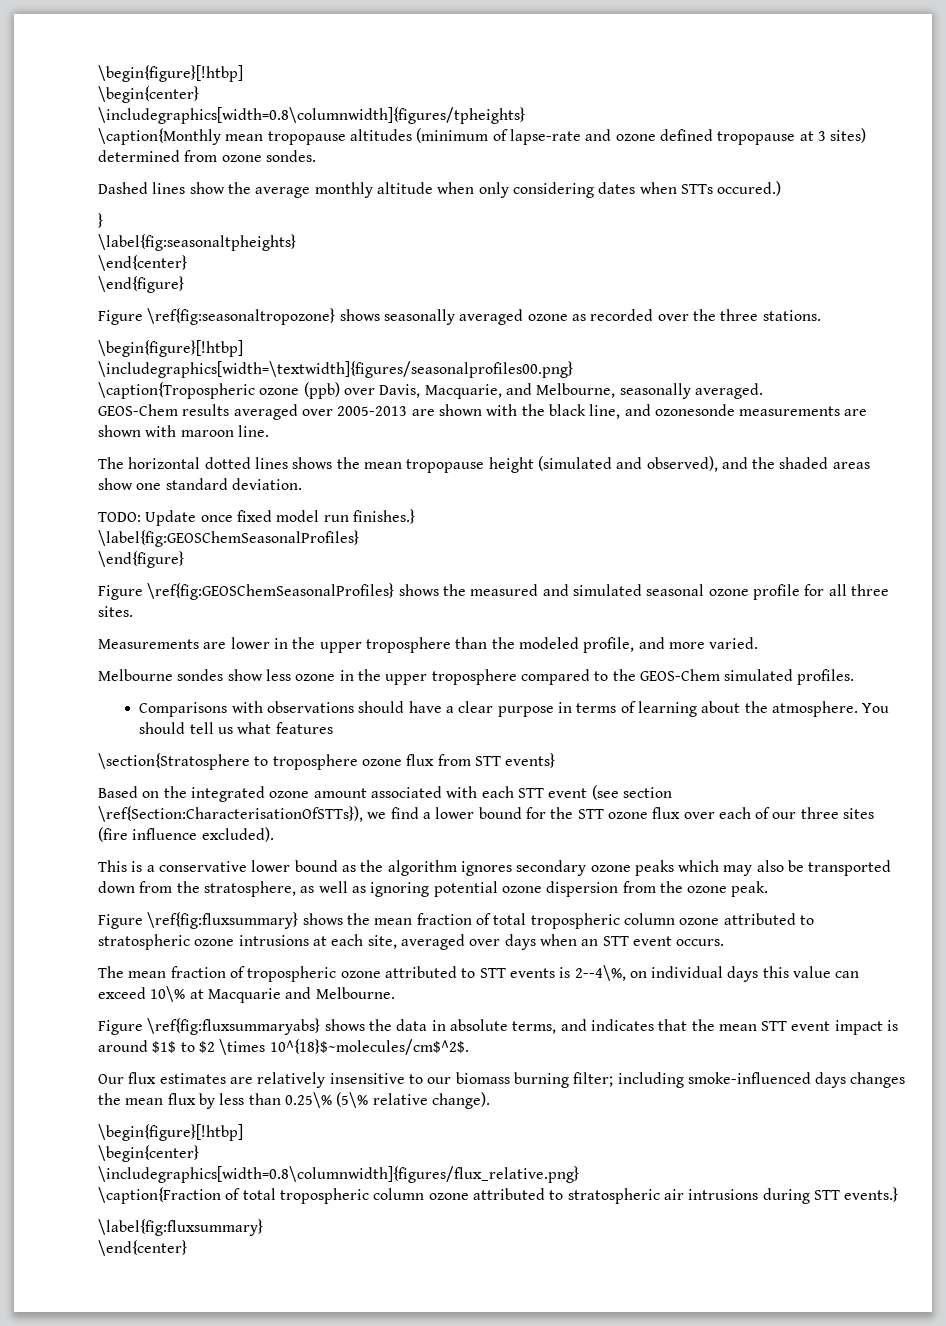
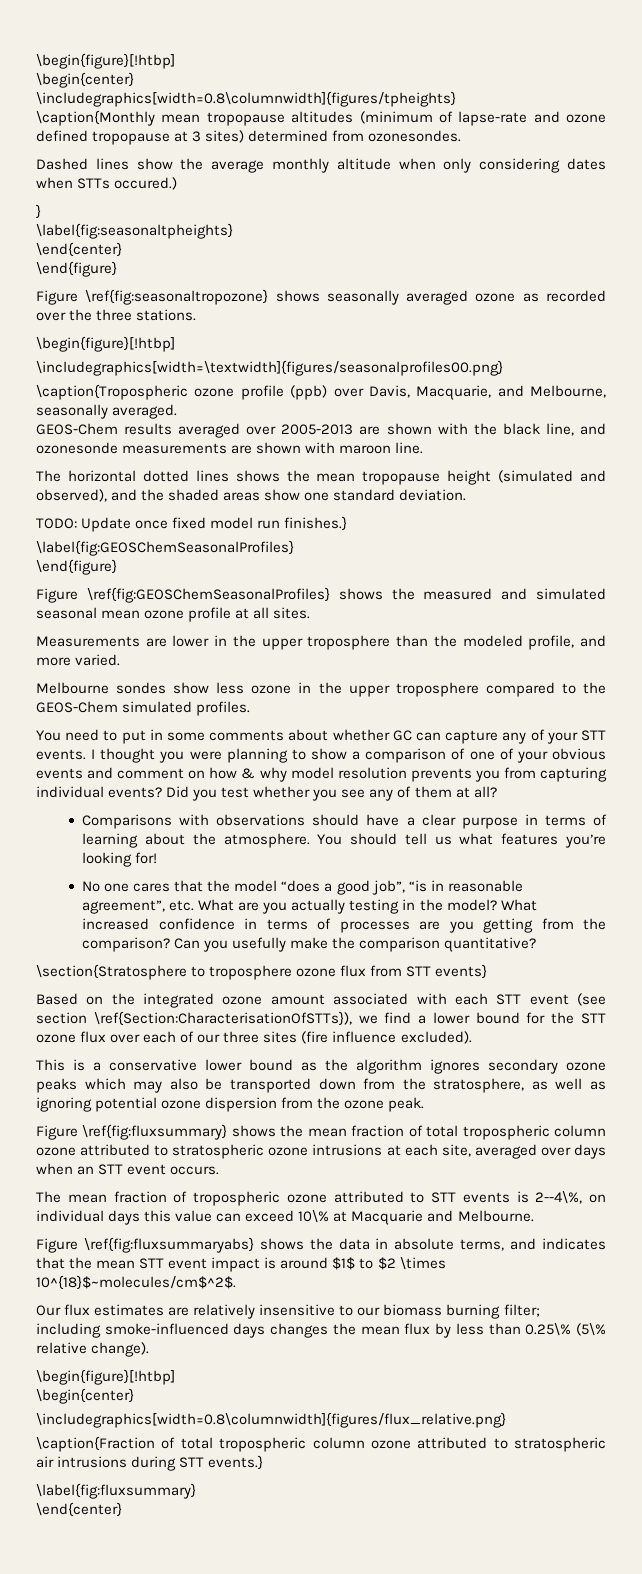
[221,150,316,162] ozone sondes. -> [368,130,462,142] ozonesondes.
(300, 391) none -> [240,385,284,400] profile
[708,584,889,600] ozone profile for all three -> [101,607,270,622] mean ozone profile at all
(855, 677) none -> [36,729,606,744] [36,748,607,763] [36,767,607,782] [36,786,497,801] // You need to put in some comments about whether GC can capture any of your STT events. I thought you were planning to show a comparison of one of your obvious events and comment on how & why model resolution prevents you from capturing individual events? Did you test whether you see any of them at all?
(333, 728) none -> [565,834,606,848] [82,852,158,867] [82,880,523,895] [82,899,537,914] [82,918,606,933] [82,937,537,952] youʼre looking for! // No one cares that the model “does a good job”, “is in reasonable agreement”, etc. What are you actually testing in the model? What increased confidence in terms of processes are you getting from the comparison? Can you usefully make the comparison quantitative?

